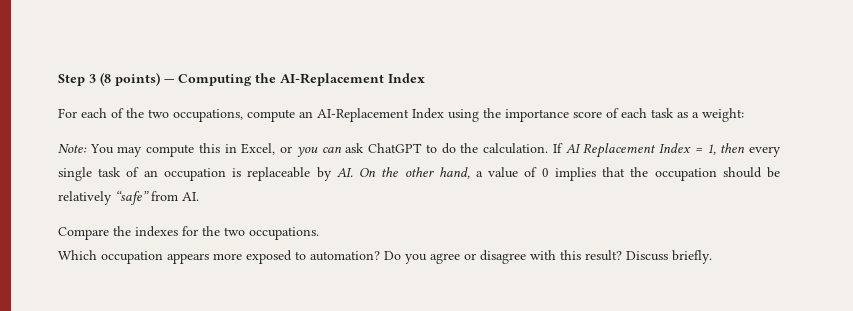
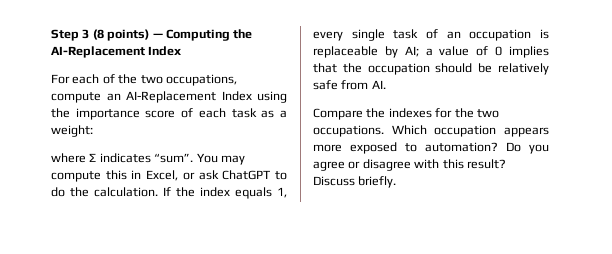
[58,144,87,153] Note: -> [51,153,194,163] where Σ indicates “sum”.
[296,146,342,157] you can -> (195, 176) none
[565,143,746,158] AI Replacement Index = 1, then -> [176,187,287,199] the index equals 1,
[336,167,470,179] AI. On the other hand, -> [404,46,419,57] AI;
[115,190,149,205] “safe” -> [313,80,338,90] safe
(319, 233) // -> (384, 131) none

